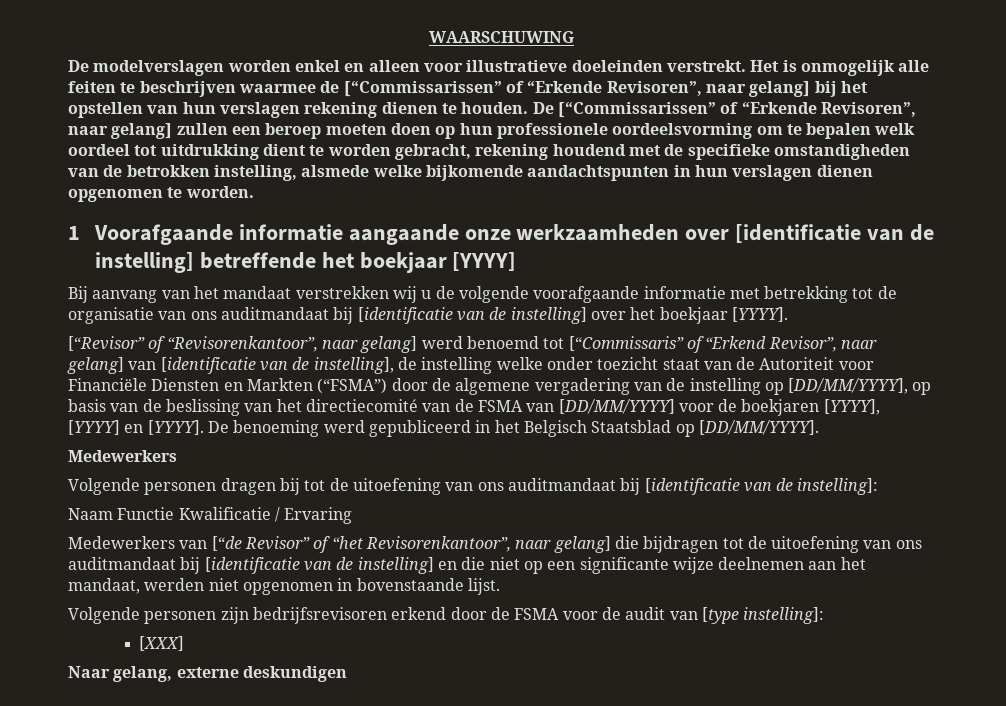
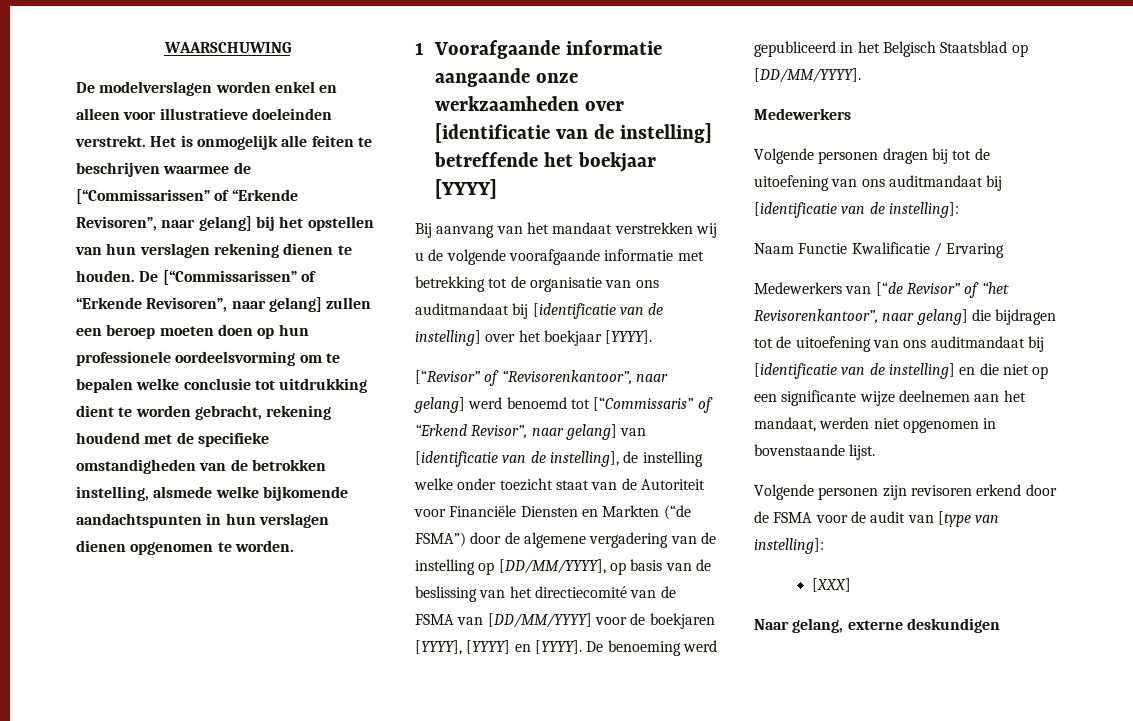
[874,123,916,135] [68,144,130,156] welk oordeel -> [136,378,251,390] welke conclusie
[317,378,388,394] (“FSMA”) -> [663,505,691,520] [415,532,466,547] (“de FSMA”)
[252,607,387,624] bedrijfsrevisoren -> [910,485,972,496] revisoren
(739, 615) none -> [975,515,1000,523] van

